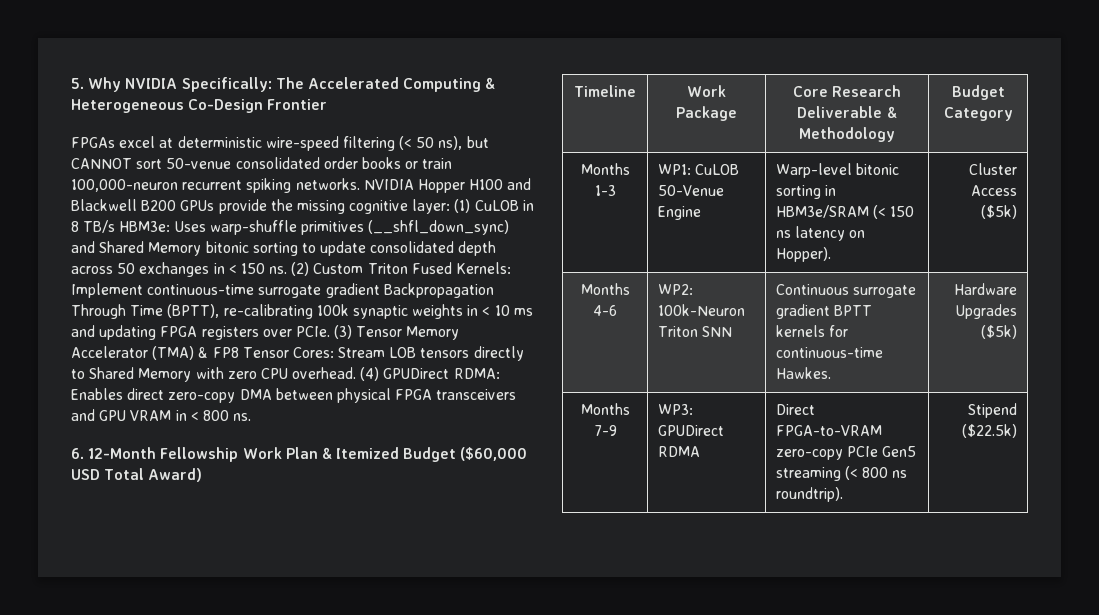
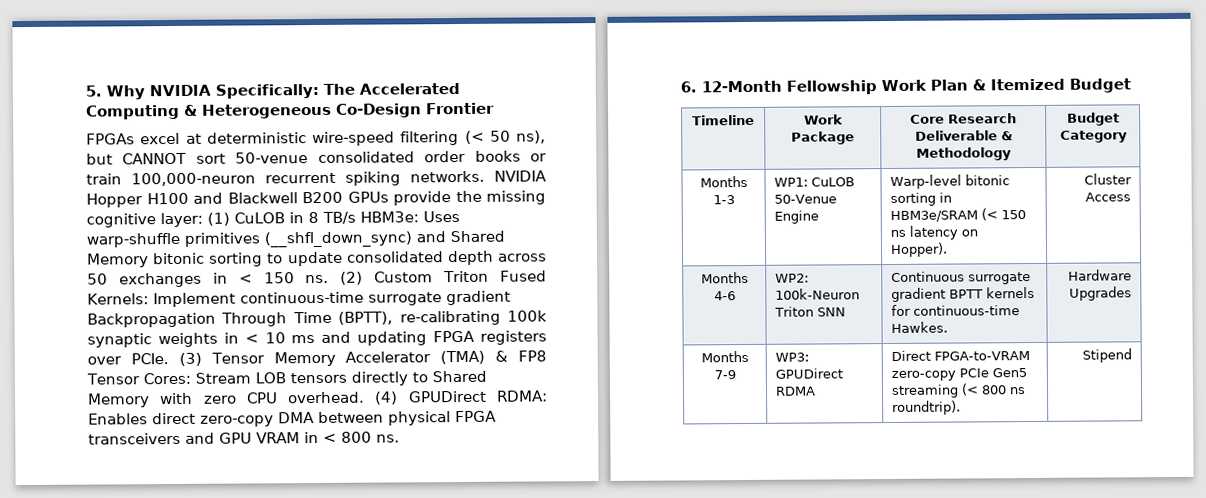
[460,447,528,461] [71,468,203,482] ($60,000 USD Total Award) -> (1131, 85) none
[981,205,1018,219] ($5k) -> (1132, 197) none
[981,325,1018,339] ($5k) -> (1133, 293) none
[962,424,1018,438] ($22.5k) -> (1133, 355) none

